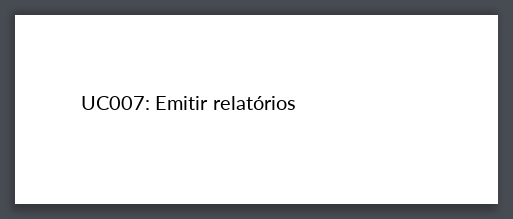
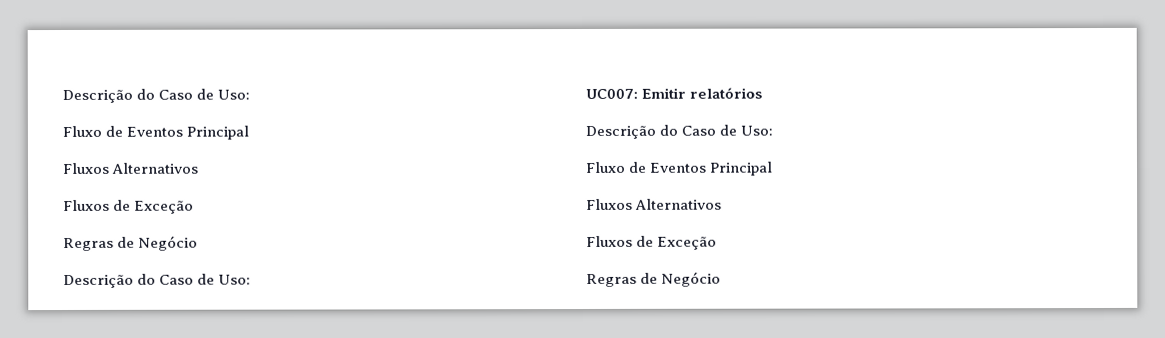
[81,96,296,110] UC007: Emitir relatórios -> [62,88,251,103] [62,125,250,140] [62,162,200,174] [63,199,195,214] [63,235,199,251] [63,273,252,288] [585,87,763,99] [585,124,774,139] [585,161,774,176] [586,198,723,210] [586,235,718,250] [586,271,722,287] Descrição do Caso de Uso: // Fluxo de Eventos Principal // Fluxos Alternativos // Fluxos de Exceção // Regras de Negócio // Descrição do Caso de Uso: // UC007: Emitir relatórios // Descrição do Caso de Uso: // Fluxo de Eventos Principal // Fluxos Alternativos // Fluxos de Exceção // Regras de Negócio

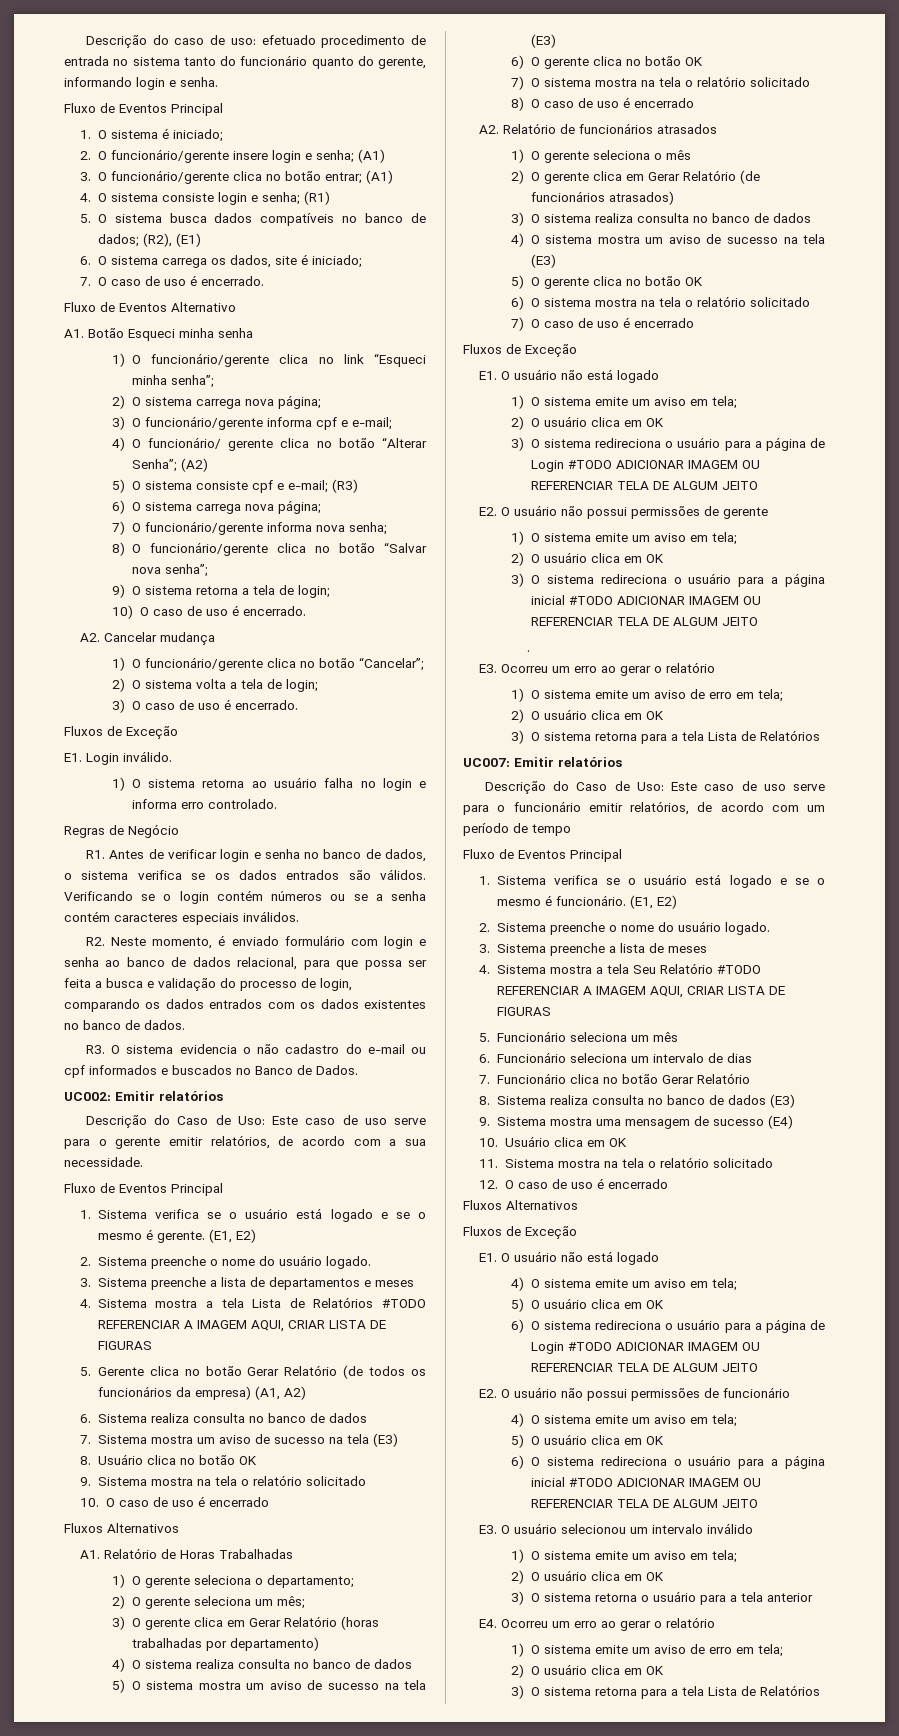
[62,88,251,103] [62,125,250,140] [62,162,200,174] [63,199,195,214] [63,235,199,251] [63,273,252,288] Descrição do Caso de Uso: // Fluxo de Eventos Principal // Fluxos Alternativos // Fluxos de Exceção // Regras de Negócio // Descrição do Caso de Uso: -> [85,35,426,48] [64,55,426,69] [64,77,218,90] [64,103,223,116] [80,128,223,142] [80,149,385,163] [80,170,393,184] [80,191,330,205] [80,213,426,226] [97,233,201,247] [80,254,362,268] [80,275,264,286] [64,302,236,312] [64,328,253,341] [112,353,427,367] [131,375,214,388] [112,395,321,409] [112,416,392,430] [112,437,427,451] [131,458,208,472] [112,479,358,493] [112,500,321,514] [112,521,387,535] [112,542,427,556] [131,564,208,577] [112,584,330,598] [112,605,306,619] [80,632,216,645] [112,657,424,671] [112,678,318,692] [112,699,298,713] [64,726,178,739] [64,751,172,765] [112,777,426,791] [131,799,277,809] [64,824,179,838] [85,849,427,862] [64,869,426,880] [64,890,427,904] [64,911,299,925] [85,935,426,949] [64,957,428,970] [64,978,352,991] [64,999,426,1012] [64,1020,185,1030] [85,1044,427,1054] [64,1065,358,1078] [64,1091,223,1101] [85,1115,427,1128] [64,1135,427,1149] [64,1157,143,1167] [64,1183,223,1196] [80,1208,426,1222] [97,1229,256,1243] [80,1255,371,1269] [80,1277,414,1290] [80,1297,426,1308] [97,1320,386,1332] [97,1341,152,1350] [80,1365,426,1379] [97,1386,306,1400] [80,1413,367,1423] [80,1433,398,1447] [80,1454,257,1465] [80,1475,366,1486] [80,1496,269,1507] [64,1523,179,1533] [80,1548,294,1559] [112,1574,354,1588] [112,1595,305,1609] [112,1616,379,1630] [131,1637,319,1651] [112,1658,412,1672] [112,1679,426,1693] [530,34,556,48] [511,55,703,69] [511,76,810,90] [511,97,694,111] [479,123,718,134] [511,149,691,163] [511,170,760,184] [530,191,674,205] [511,212,811,226] [511,233,825,247] [530,254,556,268] [511,275,703,289] [511,296,810,310] [511,317,694,331] [463,344,577,357] [479,369,660,383] [511,395,737,409] [511,416,664,430] [511,437,825,451] [530,460,760,472] [530,481,758,490] [479,505,769,519] [511,531,737,545] [511,552,664,566] [511,573,825,587] [530,595,761,605] [530,617,758,626] [527,650,531,652] [479,662,716,676] [511,688,783,702] [511,709,664,723] [511,730,820,744] Descrição do caso de uso: efetuado procedimento de entrada no sistema tanto do funcionário quanto do gerente, informando login e senha. // Fluxo de Eventos Principal // 1. O sistema é iniciado; // 2. O funcionário/gerente insere login e senha; (A1) // 3. O funcionário/gerente clica no botão entrar; (A1) // 4. O sistema consiste login e senha; (R1) // 5. O sistema busca dados compatíveis no banco de dados; (R2), (E1) // 6. O sistema carrega os dados, site é iniciado; // 7. O caso de uso é encerrado. // Fluxo de Eventos Alternativo // A1. Botão Esqueci minha senha // 1) O funcionário/gerente clica no link “Esqueci minha senha”; // 2) O sistema carrega nova página; // 3) O funcionário/gerente informa cpf e e-mail; // 4) O funcionário/ gerente clica no botão “Alterar Senha”; (A2) // 5) O sistema consiste cpf e e-mail; (R3) // 6) O sistema carrega nova página; // 7) O funcionário/gerente informa nova senha; // 8) O funcionário/gerente clica no botão “Salvar nova senha”; // 9) O sistema retorna a tela de login; // 10) O caso de uso é encerrado. // A2. Cancelar mudança // 1) O funcionário/gerente clica no botão “Cancelar”; // 2) O sistema volta a tela de login; // 3) O caso de uso é encerrado. // Fluxos de Exceção // E1. Login inválido. // 1) O sistema retorna ao usuário falha no login e informa erro controlado. // Regras de Negócio // R1. Antes de verificar login e senha no banco de dados, o sistema verifica se os dados entrados são válidos. Verificando se o login contém números ou se a senha contém caracteres especiais inválidos. // R2. Neste momento, é enviado formulário com login e senha ao banco de dados relacional, para que possa ser feita a busca e validação do processo de login, comparando os dados entrados com os dados existentes no banco de dados. // R3. O sistema evidencia o não cadastro do e-mail ou cpf informados e buscados no Banco de Dados. // UC002: Emitir relatórios // Descrição do Caso de Uso: Este caso de uso serve para o gerente emitir relatórios, de acordo com a sua necessidade. // Fluxo de Eventos Principal // 1. Sistema verifica se o usuário está logado e se o mesmo é gerente. (E1, E2) // 2. Sistema preenche o nome do usuário logado. // 3. Sistema preenche a lista de departamentos e meses // 4. Sistema mostra a tela Lista de Relatórios #TODO REFERENCIAR A IMAGEM AQUI, CRIAR LISTA DE FIGURAS // 5. Gerente clica no botão Gerar Relatório (de todos os funcionários da empresa) (A1, A2) // 6. Sistema realiza consulta no banco de dados // 7. Sistema mostra um aviso de sucesso na tela (E3) // 8. Usuário clica no botão OK // 9. Sistema mostra na tela o relatório solicitado // 10. O caso de uso é encerrado // Fluxos Alternativos // A1. Relatório de Horas Trabalhadas // 1) O gerente seleciona o departamento; // 2) O gerente seleciona um mês; // 3) O gerente clica em Gerar Relatório (horas trabalhadas por departamento) // 4) O sistema realiza consulta no banco de dados // 5) O sistema mostra um aviso de sucesso na tela (E3) // 6) O gerente clica no botão OK // 7) O sistema mostra na tela o relatório solicitado // 8) O caso de uso é encerrado // A2. Relatório de funcionários atrasados // 1) O gerente seleciona o mês // 2) O gerente clica em Gerar Relatório (de funcionários atrasados) // 3) O sistema realiza consulta no banco de dados // 4) O sistema mostra um aviso de sucesso na tela (E3) // 5) O gerente clica no botão OK // 6) O sistema mostra na tela o relatório solicitado // 7) O caso de uso é encerrado // Fluxos de Exceção // E1. O usuário não está logado // 1) O sistema emite um aviso em tela; // 2) O usuário clica em OK // 3) O sistema redireciona o usuário para a página de Login #TODO ADICIONAR IMAGEM OU REFERENCIAR TELA DE ALGUM JEITO // E2. O usuário não possui permissões de gerente // 1) O sistema emite um aviso em tela; // 2) O usuário clica em OK // 3) O sistema redireciona o usuário para a página inicial #TODO ADICIONAR IMAGEM OU REFERENCIAR TELA DE ALGUM JEITO // . // E3. Ocorreu um erro ao gerar o relatório // 1) O sistema emite um aviso de erro em tela; // 2) O usuário clica em OK // 3) O sistema retorna para a tela Lista de Relatórios
[585,161,774,176] [586,198,723,210] [586,235,718,250] [586,271,722,287] // Fluxo de Eventos Principal // Fluxos Alternativos // Fluxos de Exceção // Regras de Negócio -> [671,781,825,791] [463,801,825,815] [463,823,571,836] [463,849,622,862] [479,874,825,888] [496,895,677,909] [479,921,770,935] [479,943,707,956] [479,963,761,974] [496,986,785,998] [496,1007,551,1016] [479,1031,678,1042] [479,1052,752,1063] [479,1073,750,1084] [479,1094,795,1108] [479,1115,793,1129] [479,1136,627,1147] [479,1157,773,1168] [479,1178,668,1189] [463,1200,578,1210] [463,1226,577,1239] [479,1251,660,1265] [511,1277,737,1291] [511,1298,664,1312] [511,1319,825,1333] [530,1342,760,1354] [530,1363,758,1372] [479,1387,791,1401] [511,1413,737,1427] [511,1434,664,1448] [511,1455,825,1469] [530,1477,761,1487] [530,1499,758,1508] [479,1523,754,1534] [511,1549,737,1563] [511,1570,664,1584] [511,1591,813,1605] [479,1617,716,1631] [511,1643,783,1657] [511,1664,664,1678] [511,1685,820,1699] Este caso de uso serve para o funcionário emitir relatórios, de acordo com um período de tempo // Fluxo de Eventos Principal // 1. Sistema verifica se o usuário está logado e se o mesmo é funcionário. (E1, E2) // 2. Sistema preenche o nome do usuário logado. // 3. Sistema preenche a lista de meses // 4. Sistema mostra a tela Seu Relatório #TODO REFERENCIAR A IMAGEM AQUI, CRIAR LISTA DE FIGURAS // 5. Funcionário seleciona um mês // 6. Funcionário seleciona um intervalo de dias // 7. Funcionário clica no botão Gerar Relatório // 8. Sistema realiza consulta no banco de dados (E3) // 9. Sistema mostra uma mensagem de sucesso (E4) // 10. Usuário clica em OK // 11. Sistema mostra na tela o relatório solicitado // 12. O caso de uso é encerrado // Fluxos Alternativos // Fluxos de Exceção // E1. O usuário não está logado // 4) O sistema emite um aviso em tela; // 5) O usuário clica em OK // 6) O sistema redireciona o usuário para a página de Login #TODO ADICIONAR IMAGEM OU REFERENCIAR TELA DE ALGUM JEITO // E2. O usuário não possui permissões de funcionário // 4) O sistema emite um aviso em tela; // 5) O usuário clica em OK // 6) O sistema redireciona o usuário para a página inicial #TODO ADICIONAR IMAGEM OU REFERENCIAR TELA DE ALGUM JEITO // E3. O usuário selecionou um intervalo inválido // 1) O sistema emite um aviso em tela; // 2) O usuário clica em OK // 3) O sistema retorna o usuário para a tela anterior // E4. Ocorreu um erro ao gerar o relatório // 1) O sistema emite um aviso de erro em tela; // 2) O usuário clica em OK // 3) O sistema retorna para a tela Lista de Relatórios

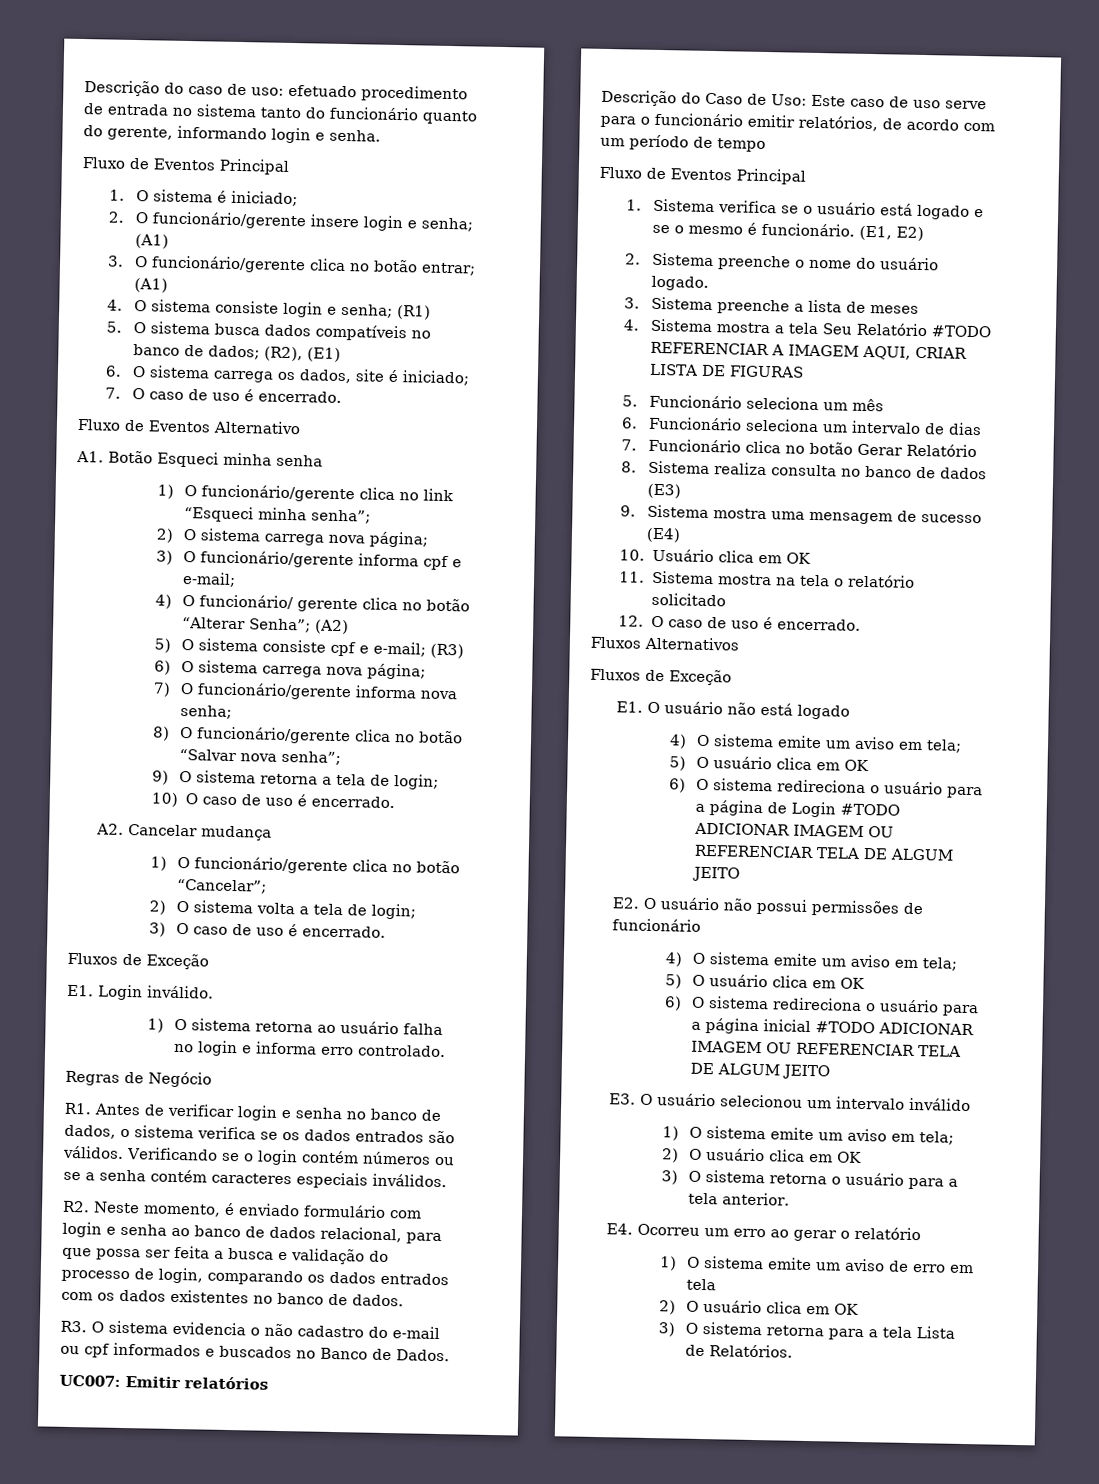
[64,1091,223,1101] [85,1115,427,1128] [64,1135,427,1149] [64,1157,143,1167] [64,1183,223,1196] [80,1208,426,1222] [97,1229,256,1243] [80,1255,371,1269] [80,1277,414,1290] [80,1297,426,1308] [97,1320,386,1332] [97,1341,152,1350] [80,1365,426,1379] [97,1386,306,1400] [80,1413,367,1423] [80,1433,398,1447] [80,1454,257,1465] [80,1475,366,1486] [80,1496,269,1507] [64,1523,179,1533] [80,1548,294,1559] [112,1574,354,1588] [112,1595,305,1609] [112,1616,379,1630] [131,1637,319,1651] [112,1658,412,1672] [112,1679,426,1693] [530,34,556,48] [511,55,703,69] [511,76,810,90] [511,97,694,111] [479,123,718,134] [511,149,691,163] [511,170,760,184] [530,191,674,205] [511,212,811,226] [511,233,825,247] [530,254,556,268] [511,275,703,289] [511,296,810,310] [511,317,694,331] [463,344,577,357] [479,369,660,383] [511,395,737,409] [511,416,664,430] [511,437,825,451] [530,460,760,472] [530,481,758,490] [479,505,769,519] [511,531,737,545] [511,552,664,566] [511,573,825,587] [530,595,761,605] [530,617,758,626] [527,650,531,652] [479,662,716,676] [511,688,783,702] [511,709,664,723] [511,730,820,744] // UC002: Emitir relatórios // Descrição do Caso de Uso: Este caso de uso serve para o gerente emitir relatórios, de acordo com a sua necessidade. // Fluxo de Eventos Principal // 1. Sistema verifica se o usuário está logado e se o mesmo é gerente. (E1, E2) // 2. Sistema preenche o nome do usuário logado. // 3. Sistema preenche a lista de departamentos e meses // 4. Sistema mostra a tela Lista de Relatórios #TODO REFERENCIAR A IMAGEM AQUI, CRIAR LISTA DE FIGURAS // 5. Gerente clica no botão Gerar Relatório (de todos os funcionários da empresa) (A1, A2) // 6. Sistema realiza consulta no banco de dados // 7. Sistema mostra um aviso de sucesso na tela (E3) // 8. Usuário clica no botão OK // 9. Sistema mostra na tela o relatório solicitado // 10. O caso de uso é encerrado // Fluxos Alternativos // A1. Relatório de Horas Trabalhadas // 1) O gerente seleciona o departamento; // 2) O gerente seleciona um mês; // 3) O gerente clica em Gerar Relatório (horas trabalhadas por departamento) // 4) O sistema realiza consulta no banco de dados // 5) O sistema mostra um aviso de sucesso na tela (E3) // 6) O gerente clica no botão OK // 7) O sistema mostra na tela o relatório solicitado // 8) O caso de uso é encerrado // A2. Relatório de funcionários atrasados // 1) O gerente seleciona o mês // 2) O gerente clica em Gerar Relatório (de funcionários atrasados) // 3) O sistema realiza consulta no banco de dados // 4) O sistema mostra um aviso de sucesso na tela (E3) // 5) O gerente clica no botão OK // 6) O sistema mostra na tela o relatório solicitado // 7) O caso de uso é encerrado // Fluxos de Exceção // E1. O usuário não está logado // 1) O sistema emite um aviso em tela; // 2) O usuário clica em OK // 3) O sistema redireciona o usuário para a página de Login #TODO ADICIONAR IMAGEM OU REFERENCIAR TELA DE ALGUM JEITO // E2. O usuário não possui permissões de gerente // 1) O sistema emite um aviso em tela; // 2) O usuário clica em OK // 3) O sistema redireciona o usuário para a página inicial #TODO ADICIONAR IMAGEM OU REFERENCIAR TELA DE ALGUM JEITO // . // E3. Ocorreu um erro ao gerar o relatório // 1) O sistema emite um aviso de erro em tela; // 2) O usuário clica em OK // 3) O sistema retorna para a tela Lista de Relatórios -> (450, 1355) none
[607,1179,668,1189] encerrado -> [776,618,861,631] encerrado.
[766,1593,813,1602] anterior -> [722,1192,791,1206] anterior.
[757,1644,783,1657] tela; -> [686,1278,717,1291] tela
[759,1685,820,1696] Relatórios -> [709,1344,794,1358] Relatórios.

